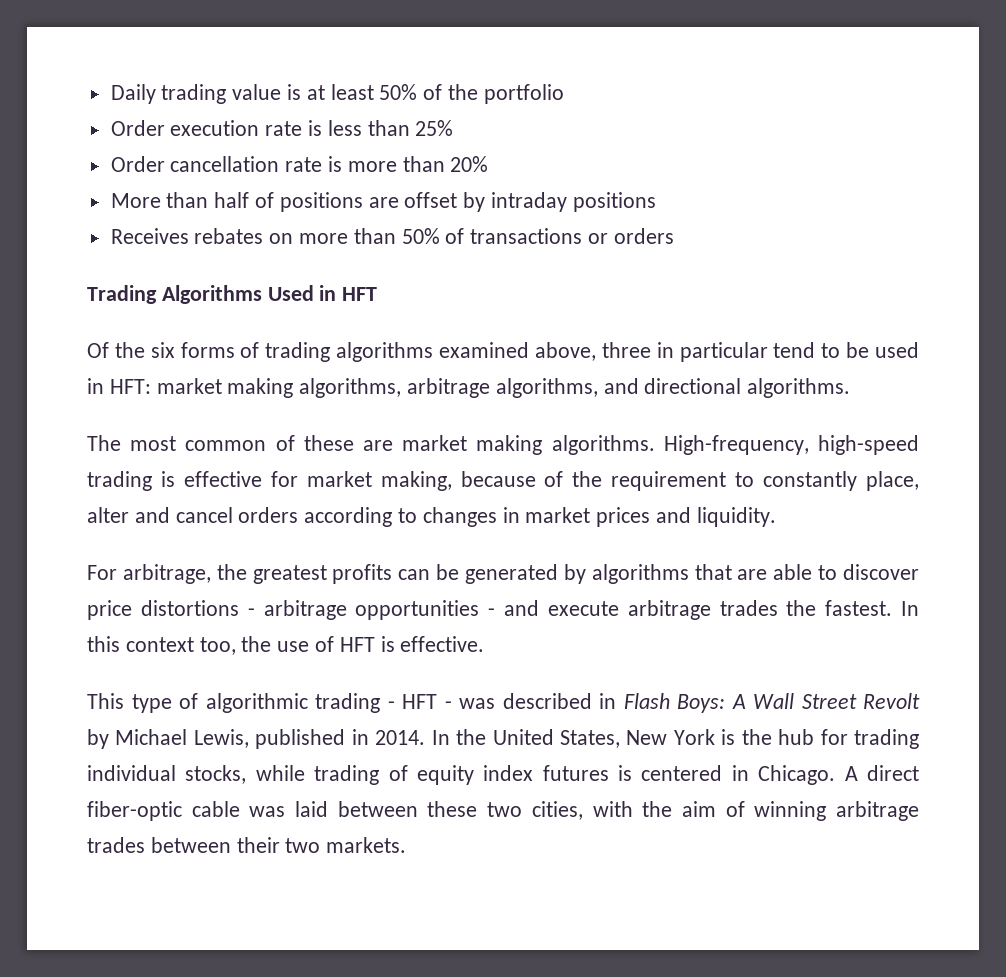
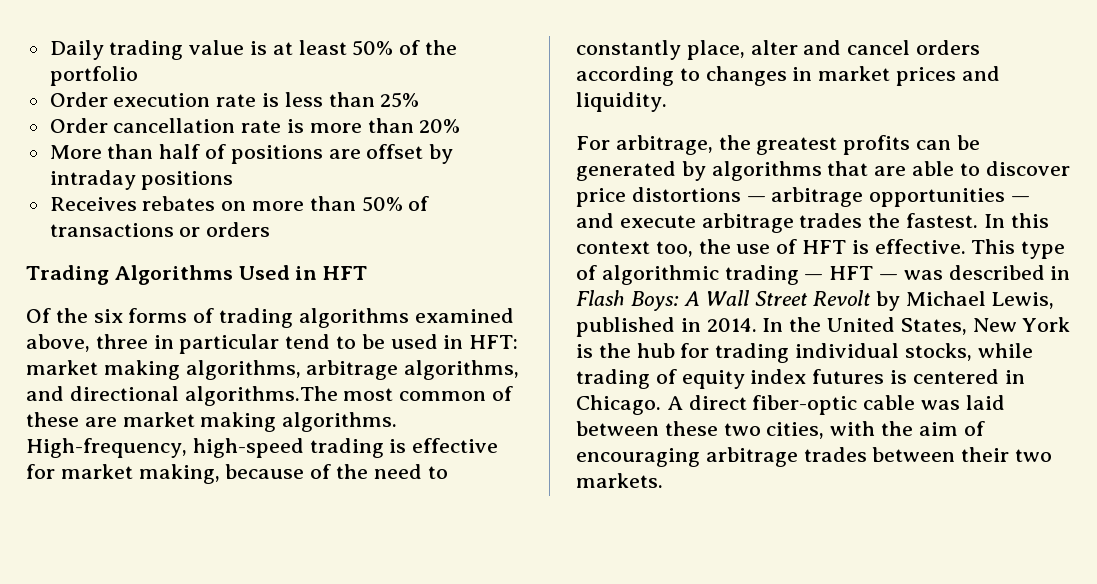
[747,378,851,398] [87,435,121,451] algorithms. // The -> [184,386,338,406] algorithms.The
[611,471,727,491] requirement -> [373,464,422,479] need
[247,608,255,616] - -> [746,196,766,202] —
[488,608,496,616] - -> [1011,196,1031,202] —
(485, 644) // -> (966, 246) none
[387,694,452,709] - HFT - -> [804,266,899,280] — HFT —
[754,801,827,821] winning -> [576,448,700,467] encouraging

